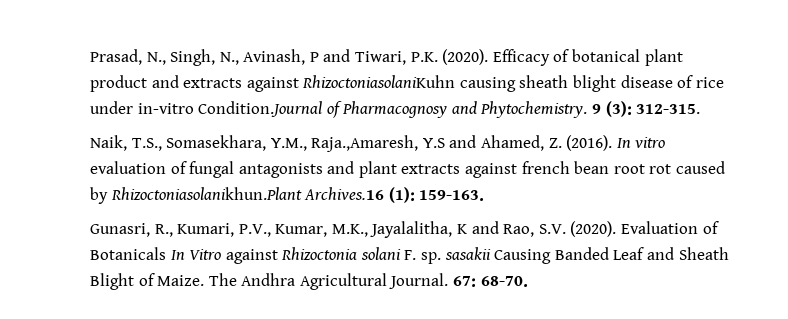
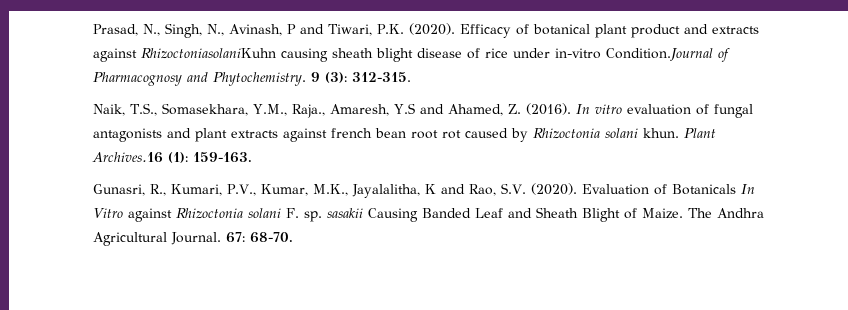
[311,135,419,152] Raja.,Amaresh, -> [291,104,389,118] Raja., Amaresh,
[110,187,302,200] Rhizoctoniasolanikhun.Plant -> [532,128,716,139] Rhizoctonia solani khun. Plant

